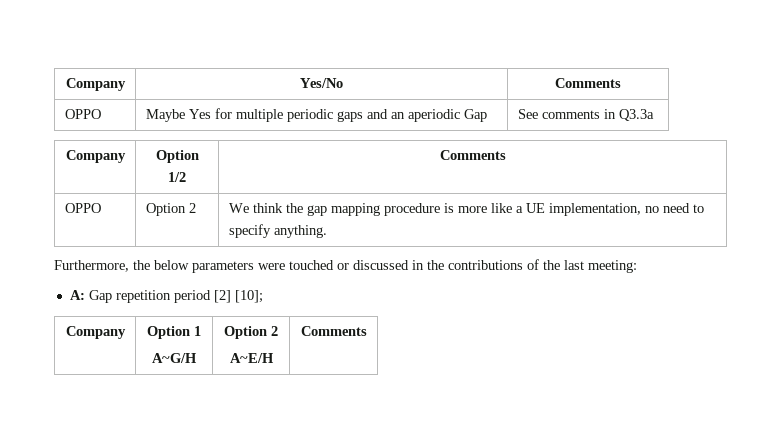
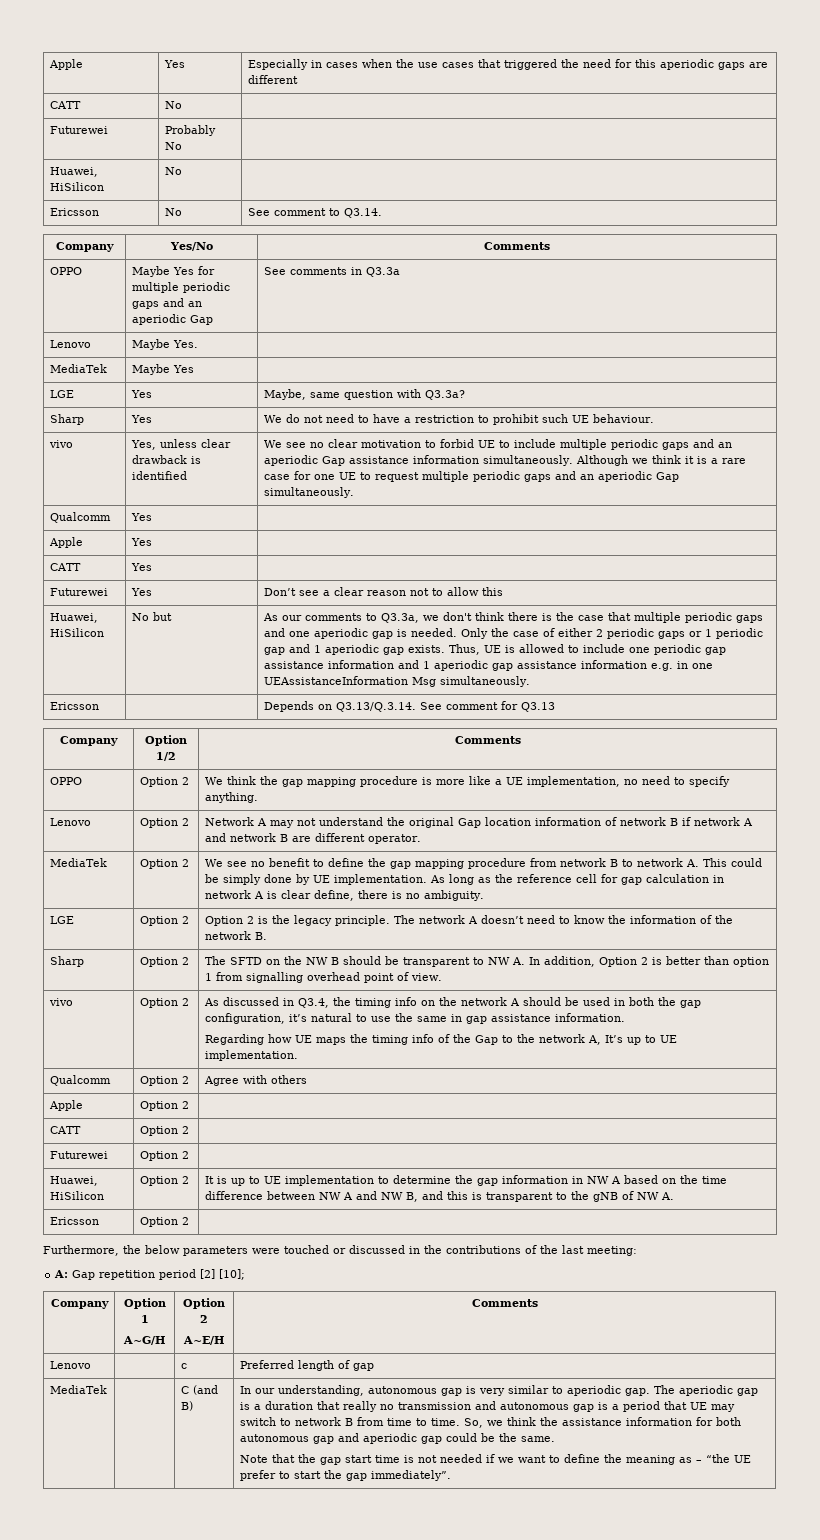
(65, 84) none -> [48,59,83,70] [163,60,185,68] [247,59,768,70] [247,75,298,84] [49,101,81,109] [164,101,182,109] [49,126,108,134] [164,125,216,136] [164,142,182,150] [49,167,98,177] [49,182,104,191] [164,167,182,175] [49,208,99,216] [164,208,182,216] [247,208,382,218] Apple | Yes | Especially in cases when the use cases that triggered the need for this aperiodic gaps are different // CATT | No | // Futurewei | Probably No | // Huawei, HiSilicon | No | // Ericsson | No | See comment to Q3.14. //
(654, 115) none -> [49,340,91,348] [131,339,198,350] [49,364,107,373] [131,364,194,375] [49,390,74,398] [130,390,152,398] [263,389,465,400] [49,414,84,425] [130,415,152,423] [263,414,654,425] [48,440,73,448] [130,439,231,450] [131,455,201,464] [131,471,187,480] [263,439,732,450] [263,455,746,466] [263,471,679,482] [263,487,354,498] [49,512,111,523] [130,513,152,521] [48,537,83,548] [130,538,152,546] [49,563,81,571] [130,563,152,571] [49,588,108,596] [130,588,152,596] [263,587,503,596] [49,613,98,623] [49,628,104,637] [131,612,172,621] [262,612,763,623] [263,628,763,639] [263,644,726,655] [263,660,713,671] [263,676,530,687] [49,702,99,710] [263,701,555,712] // Lenovo | Maybe Yes. | // MediaTek | Maybe Yes | // LGE | Yes | Maybe, same question with Q3.3a? // Sharp | Yes | We do not need to have a restriction to prohibit such UE behaviour. // vivo | Yes, unless clear drawback is identified | We see no clear motivation to forbid UE to include multiple periodic gaps and an aperiodic Gap assistance information simultaneously. Although we think it is a rare case for one UE to request multiple periodic gaps and an aperiodic Gap simultaneously. // Qualcomm | Yes | // Apple | Yes | // CATT | Yes | // Futurewei | Yes | Don’t see a clear reason not to allow this // Huawei, HiSilicon | No but | As our comments to Q3.3a, we don't think there is the case that multiple periodic gaps and one aperiodic gap is needed. Only the case of either 2 periodic gaps or 1 periodic gap and 1 aperiodic gap exists. Thus, UE is allowed to include one periodic gap assistance information and 1 aperiodic gap assistance information e.g. in one UEAssistanceInformation Msg simultaneously. // Ericsson | | Depends on Q3.13/Q.3.14. See comment for Q3.13
(327, 231) none -> [49,818,91,826] [139,818,189,828] [204,817,753,828] [204,833,421,844] [49,858,107,867] [139,859,189,869] [204,858,762,869] [204,874,724,885] [204,890,484,901] [49,916,74,924] [139,916,189,926] [204,915,733,926] [204,931,267,940] [49,956,84,967] [139,957,189,967] [204,956,769,967] [204,972,442,983] [48,998,73,1006] [139,998,189,1008] [203,997,701,1008] [204,1013,625,1024] [204,1034,677,1045] [204,1050,298,1061] [49,1075,111,1086] [139,1076,189,1086] [203,1075,307,1086] [48,1100,83,1111] [139,1101,189,1111] [49,1126,81,1134] [139,1126,189,1136] [49,1151,108,1159] [139,1151,189,1161] [49,1176,98,1186] [49,1191,104,1200] [139,1176,189,1186] [204,1175,727,1186] [204,1191,674,1202] [49,1217,99,1225] [139,1217,189,1227] // Lenovo | Option 2 | Network A may not understand the original Gap location information of network B if network A and network B are different operator. // MediaTek | Option 2 | We see no benefit to define the gap mapping procedure from network B to network A. This could be simply done by UE implementation. As long as the reference cell for gap calculation in network A is clear define, there is no ambiguity. // LGE | Option 2 | Option 2 is the legacy principle. The network A doesn’t need to know the information of the network B. // Sharp | Option 2 | The SFTD on the NW B should be transparent to NW A. In addition, Option 2 is better than option 1 from signalling overhead point of view. // vivo | Option 2 | As discussed in Q3.4, the timing info on the network A should be used in both the gap configuration, it’s natural to use the same in gap assistance information. // Regarding how UE maps the timing info of the Gap to the network A, It’s up to UE implementation. // Qualcomm | Option 2 | Agree with others // Apple | Option 2 | // CATT | Option 2 | // Futurewei | Option 2 | // Huawei, HiSilicon | Option 2 | It is up to UE implementation to determine the gap information in NW A based on the time difference between NW A and NW B, and this is transparent to the gNB of NW A. // Ericsson | Option 2 |
(367, 331) none -> [49,1361,91,1369] [180,1363,187,1369] [239,1360,374,1371] [49,1385,107,1394] [180,1385,218,1395] [180,1401,193,1411] [239,1385,758,1396] [239,1401,735,1412] [239,1417,741,1428] [239,1433,555,1444] [239,1454,751,1465] [239,1470,451,1481] // Lenovo | | c | Preferred length of gap // MediaTek | | C (and B) | In our understanding, autonomous gap is very similar to aperiodic gap. The aperiodic gap is a duration that really no transmission and autonomous gap is a period that UE may switch to network B from time to time. So, we think the assistance information for both autonomous gap and aperiodic gap could be the same. // Note that the gap start time is not needed if we want to define the meaning as – “the UE prefer to start the gap immediately”.

